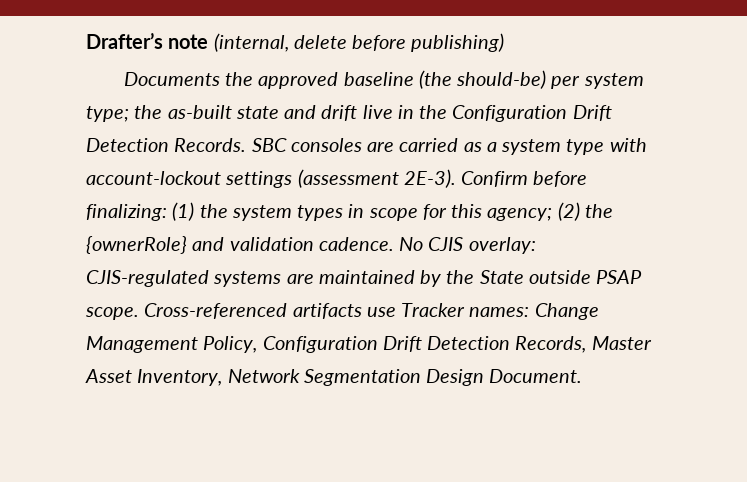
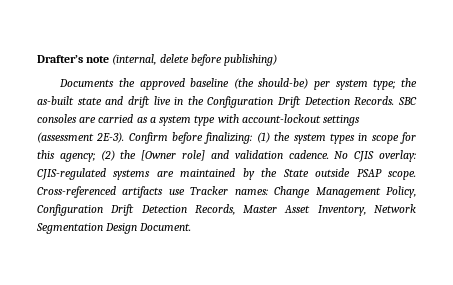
[86,236,187,254] {ownerRole} -> [141,150,206,161] [Owner role]

